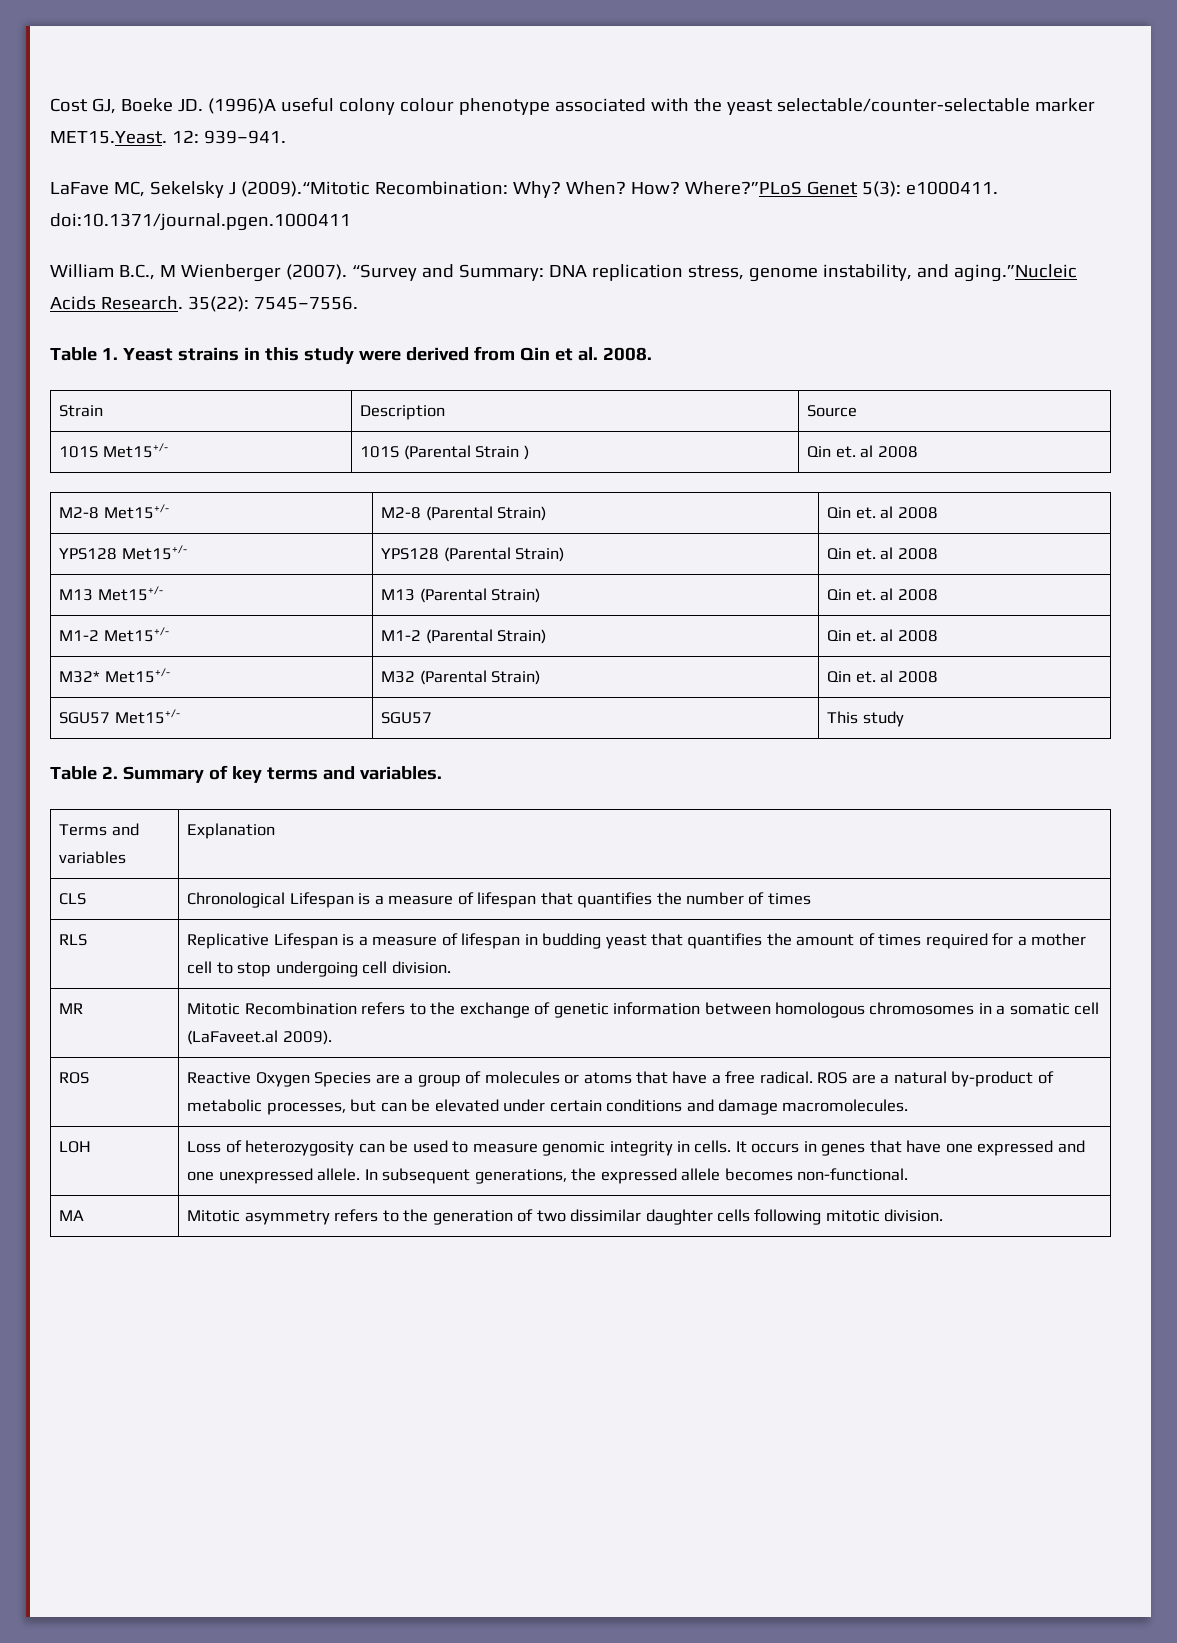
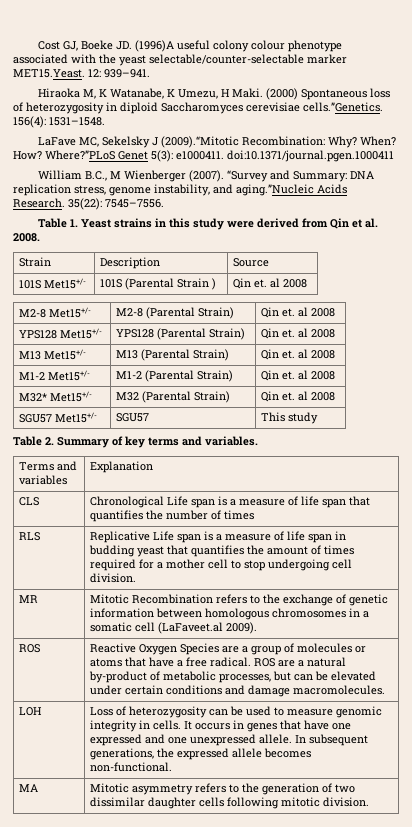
(286, 137) none -> [37,88,390,100] [13,102,383,114] [13,116,105,128] // Hiraoka M, K Watanabe, K Umezu, H Maki. (2000) Spontaneous loss of heterozygosity in diploid Saccharomyces cerevisiae cells.”Genetics. 156(4): 1531–1548.
[289,892,537,908] Lifespan is a measure of lifespan -> [167,496,347,508] Life span is a measure of life span
[273,933,521,949] Lifespan is a measure of lifespan -> [153,531,333,543] Life span is a measure of life span

